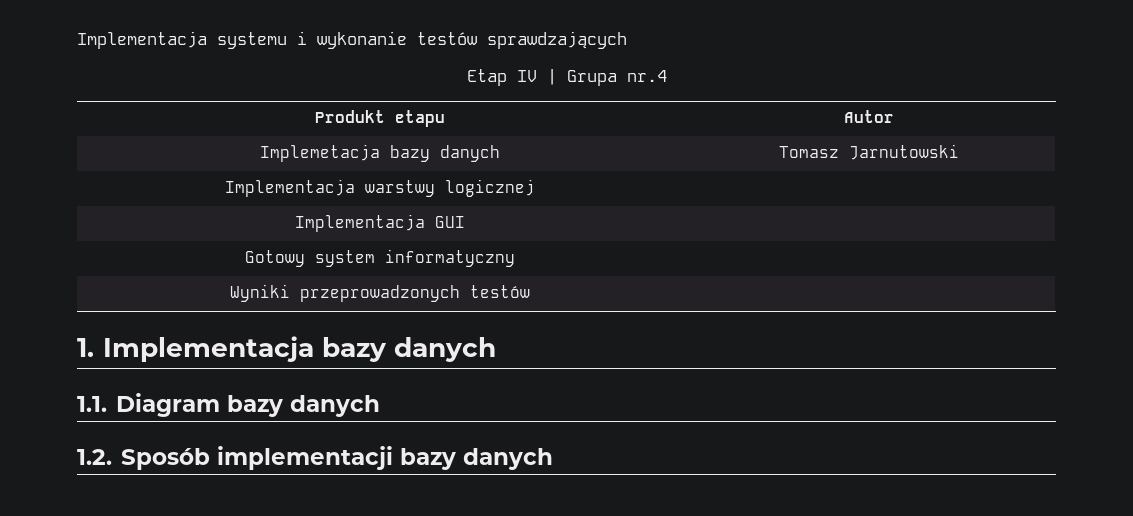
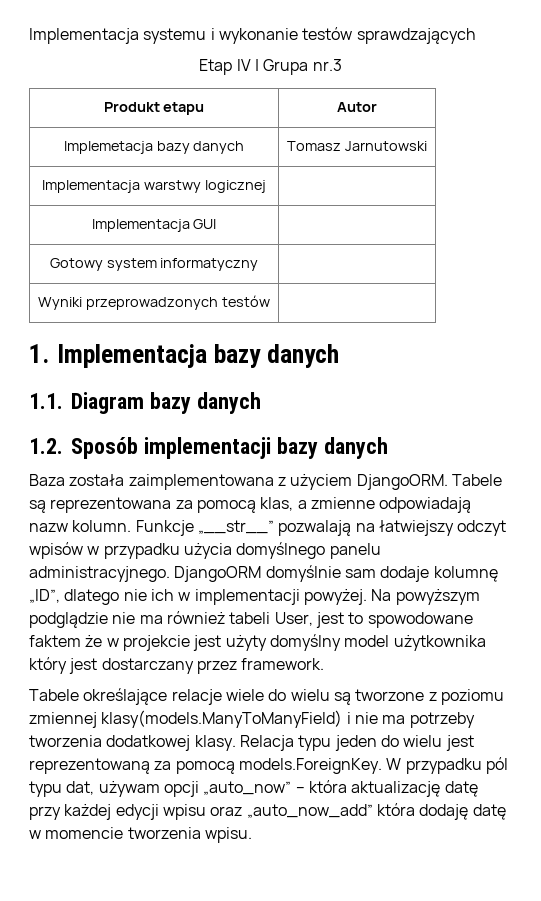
[626,70,667,82] nr.4 -> [312,59,342,71] nr.3
(553, 459) none -> [29,474,502,490] [29,497,472,513] [29,520,507,536] [29,542,381,559] [29,565,498,582] [29,589,480,605] [29,611,473,628] [29,634,486,651] [29,657,325,674] [29,688,504,705] [29,710,475,728] [29,735,474,751] [29,757,508,774] [29,780,478,797] [29,803,506,820] [29,827,252,843] // Baza została zaimplementowana z użyciem DjangoORM. Tabele są reprezentowana za pomocą klas, a zmienne odpowiadają nazw kolumn. Funkcje „__str__” pozwalają na łatwiejszy odczyt wpisów w przypadku użycia domyślnego panelu administracyjnego. DjangoORM domyślnie sam dodaje kolumnę „ID”, dlatego nie ich w implementacji powyżej. Na powyższym podglądzie nie ma również tabeli User, jest to spowodowane faktem że w projekcie jest użyty domyślny model użytkownika który jest dostarczany przez framework. // Tabele określające relacje wiele do wielu są tworzone z poziomu zmiennej klasy(models.ManyToManyField) i nie ma potrzeby tworzenia dodatkowej klasy. Relacja typu jeden do wielu jest reprezentowaną za pomocą models.ForeignKey. W przypadku pól typu dat, używam opcji „auto_now” – która aktualizację datę przy każdej edycji wpisu oraz „auto_now_add” która dodaję datę w momencie tworzenia wpisu.

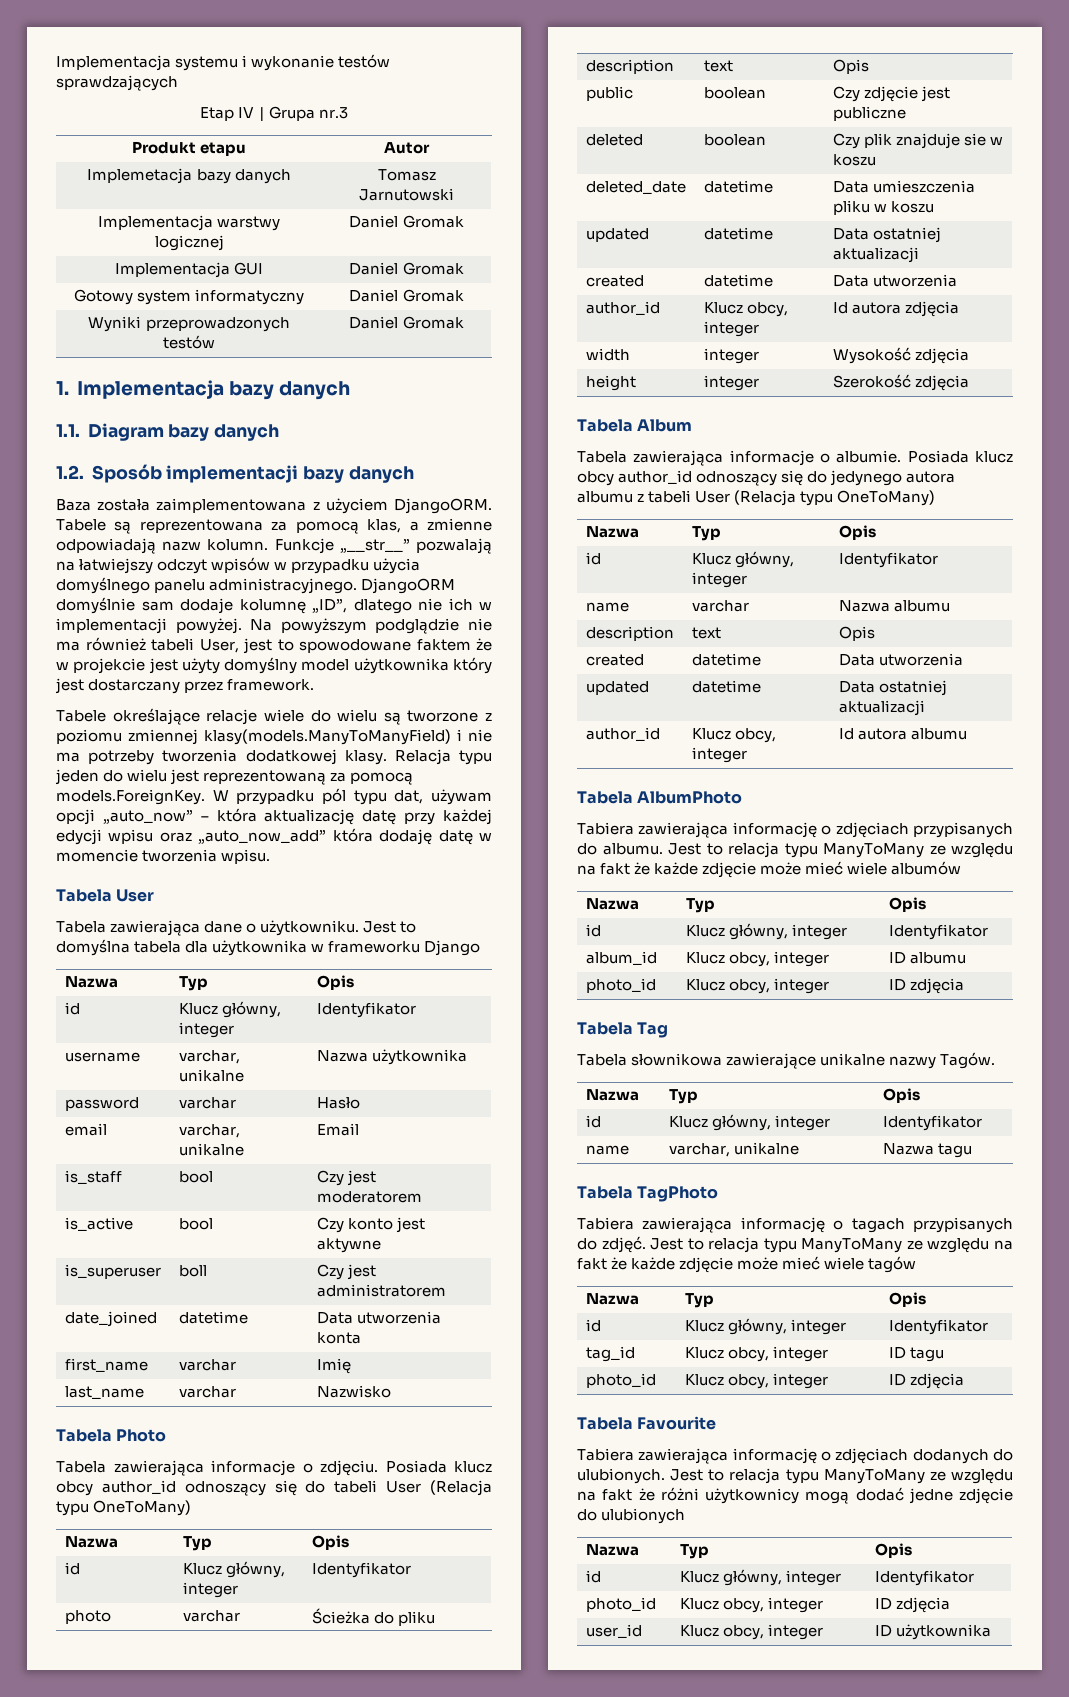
(266, 186) none -> [349,215,464,228] Daniel Gromak
(217, 224) none -> [349,262,464,275] Daniel Gromak
(259, 264) none -> [349,289,464,302] Daniel Gromak
(270, 301) none -> [349,316,464,329] Daniel Gromak
(252, 835) none -> [56,889,155,902] [56,920,417,936] [56,939,481,956] [64,976,118,988] [178,976,208,991] [316,975,354,990] [64,1002,80,1015] [178,1001,281,1018] [178,1022,234,1038] [316,1002,416,1018] [64,1052,140,1062] [178,1050,240,1064] [178,1069,244,1082] [316,1049,467,1065] [64,1097,139,1111] [178,1097,236,1109] [316,1097,360,1109] [64,1123,107,1136] [178,1124,240,1138] [178,1143,244,1156] [316,1123,359,1136] [64,1170,122,1184] [178,1171,213,1183] [316,1170,376,1186] [316,1191,422,1203] [64,1217,133,1231] [178,1218,213,1230] [316,1217,425,1233] [316,1238,381,1253] [64,1264,161,1279] [178,1265,207,1277] [316,1264,376,1280] [316,1284,446,1297] [64,1311,157,1327] [178,1311,248,1324] [316,1311,441,1324] [316,1332,361,1344] [64,1358,148,1372] [178,1359,236,1371] [316,1358,351,1374] [64,1386,144,1399] [178,1386,236,1398] [316,1385,391,1398] [56,1429,167,1442] [56,1460,492,1476] [56,1480,493,1496] [56,1500,192,1516] [64,1536,118,1548] [182,1536,212,1551] [311,1535,349,1550] [64,1562,80,1575] [182,1561,285,1578] [182,1582,238,1598] [311,1562,411,1578] [64,1610,111,1624] [182,1610,240,1622] [311,1608,435,1626] [585,59,674,74] [703,60,733,72] [832,59,869,74] [585,86,633,101] [703,87,766,99] [832,86,950,102] [832,106,906,121] [585,134,643,146] [703,134,766,146] [832,133,1003,149] [832,154,876,166] [585,181,686,194] [703,180,773,193] [832,180,975,193] [832,200,934,215] [585,228,649,242] [703,227,773,240] [832,227,941,243] [832,247,919,263] [585,275,644,287] [703,274,773,287] [832,274,957,287] [585,301,660,315] [703,302,788,317] [703,321,759,337] [832,301,959,317] [585,348,630,361] [703,348,759,364] [832,347,969,364] [585,375,636,391] [703,375,759,391] [832,374,969,391] [577,419,693,432] [577,450,1013,466] [577,470,956,486] [577,490,936,506] [585,526,639,538] [691,526,721,541] [838,525,876,540] [585,552,601,565] [691,551,794,568] [691,572,747,588] [838,552,938,568] [585,602,629,612] [691,600,749,612] [838,600,950,612] [585,626,674,641] [691,627,721,639] [838,626,875,641] [585,654,644,666] [691,653,761,666] [838,653,963,666] [585,681,649,695] [691,680,761,693] [838,680,947,696] [838,700,925,716] [585,727,660,741] [691,728,776,743] [691,747,747,763] [838,728,967,740] [577,791,743,804] [577,822,1013,838] [577,842,1013,858] [577,861,962,878] [585,898,639,910] [685,898,715,913] [888,897,926,912] [585,924,601,937] [685,923,847,940] [888,924,988,940] [585,951,657,965] [685,951,829,967] [888,952,966,964] [585,978,656,993] [685,978,829,994] [888,978,964,994] [577,1022,669,1038] [577,1052,996,1069] [585,1089,639,1101] [668,1089,698,1104] [882,1088,920,1103] [585,1115,601,1128] [668,1114,830,1131] [882,1115,982,1131] [585,1145,629,1155] [668,1142,799,1157] [882,1143,972,1158] [577,1186,719,1202] [577,1217,1013,1233] [577,1236,1013,1253] [577,1256,917,1273] [585,1293,639,1305] [684,1293,714,1308] [888,1292,926,1307] [585,1319,601,1332] [684,1318,846,1335] [888,1319,988,1335] [585,1346,635,1362] [684,1346,828,1362] [888,1347,944,1362] [585,1373,656,1388] [684,1373,828,1389] [888,1373,964,1389] [577,1416,717,1430] [577,1448,1013,1464] [577,1468,1013,1484] [577,1487,1013,1504] [577,1508,686,1524] [585,1544,639,1556] [679,1544,709,1559] [874,1543,912,1558] [585,1570,601,1583] [679,1569,841,1586] [874,1570,974,1586] [585,1597,656,1612] [679,1597,823,1613] [874,1597,950,1613] [585,1624,642,1638] [679,1624,823,1640] [874,1624,991,1640] // Tabela User // Tabela zawierająca dane o użytkowniku. Jest to domyślna tabela dla użytkownika w frameworku Django // Nazwa | Typ | Opis // id | Klucz główny, integer | Identyfikator // username | varchar, unikalne | Nazwa użytkownika // password | varchar | Hasło // email | varchar, unikalne | Email // is_staff | bool | Czy jest moderatorem // is_active | bool | Czy konto jest aktywne // is_superuser | boll | Czy jest administratorem // date_joined | datetime | Data utworzenia konta // first_name | varchar | Imię // last_name | varchar | Nazwisko // Tabela Photo // Tabela zawierająca informacje o zdjęciu. Posiada klucz obcy author_id odnoszący się do tabeli User (Relacja typu OneToMany) // Nazwa | Typ | Opis // id | Klucz główny, integer | Identyfikator // photo | varchar | Ścieżka do pliku // description | text | Opis // public | boolean | Czy zdjęcie jest publiczne // deleted | boolean | Czy plik znajduje sie w koszu // deleted_date | datetime | Data umieszczenia pliku w koszu // updated | datetime | Data ostatniej aktualizacji // created | datetime | Data utworzenia // author_id | Klucz obcy, integer | Id autora zdjęcia // width | integer | Wysokość zdjęcia // height | integer | Szerokość zdjęcia // Tabela Album // Tabela zawierająca informacje o albumie. Posiada klucz obcy author_id odnoszący się do jedynego autora albumu z tabeli User (Relacja typu OneToMany) // Nazwa | Typ | Opis // id | Klucz główny, integer | Identyfikator // name | varchar | Nazwa albumu // description | text | Opis // created | datetime | Data utworzenia // updated | datetime | Data ostatniej aktualizacji // author_id | Klucz obcy, integer | Id autora albumu // Tabela AlbumPhoto // Tabiera zawierająca informację o zdjęciach przypisanych do albumu. Jest to relacja typu ManyToMany ze względu na fakt że każde zdjęcie może mieć wiele albumów // Nazwa | Typ | Opis // id | Klucz główny, integer | Identyfikator // album_id | Klucz obcy, integer | ID albumu // photo_id | Klucz obcy, integer | ID zdjęcia // Tabela Tag // Tabela słownikowa zawierające unikalne nazwy Tagów. // Nazwa | Typ | Opis // id | Klucz główny, integer | Identyfikator // name | varchar, unikalne | Nazwa tagu // Tabela TagPhoto // Tabiera zawierająca informację o tagach przypisanych do zdjęć. Jest to relacja typu ManyToMany ze względu na fakt że każde zdjęcie może mieć wiele tagów // Nazwa | Typ | Opis // id | Klucz główny, integer | Identyfikator // tag_id | Klucz obcy, integer | ID tagu // photo_id | Klucz obcy, integer | ID zdjęcia // Tabela Favourite // Tabiera zawierająca informację o zdjęciach dodanych do ulubionych. Jest to relacja typu ManyToMany ze względu na fakt że różni użytkownicy mogą dodać jedne zdjęcie do ulubionych // Nazwa | Typ | Opis // id | Klucz główny, integer | Identyfikator // photo_id | Klucz obcy, integer | ID zdjęcia // user_id | Klucz obcy, integer | ID użytkownika

